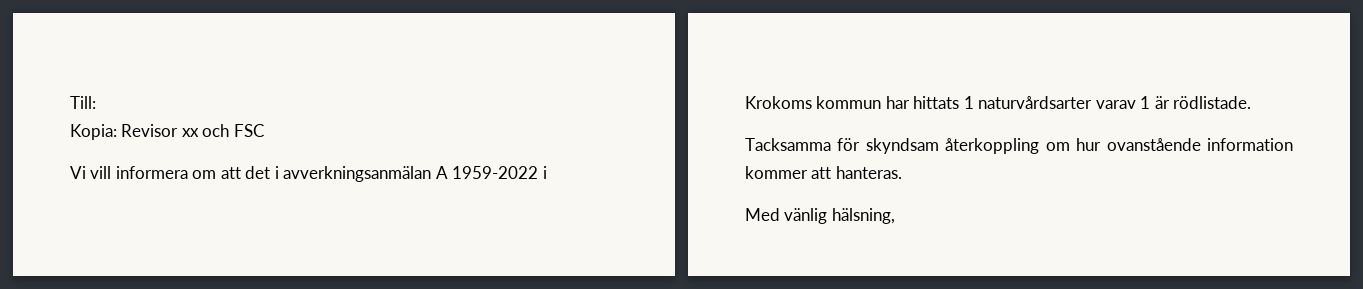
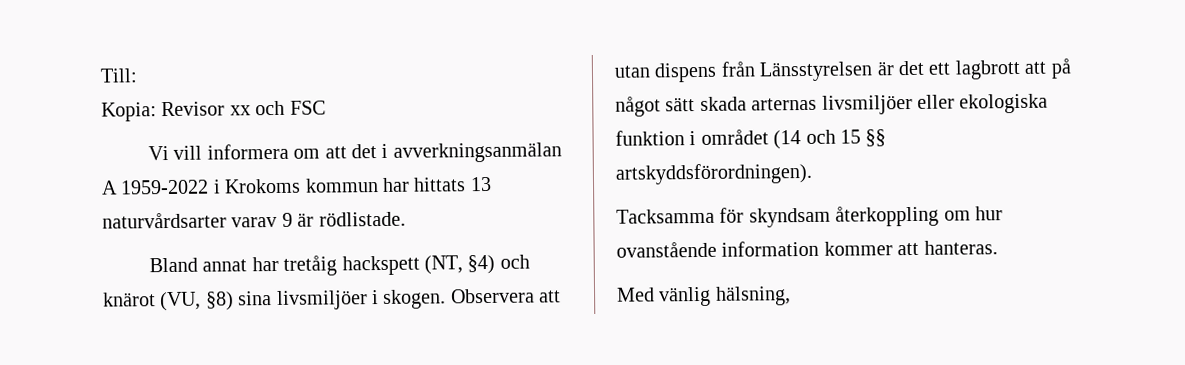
[963,96,974,109] 1 -> [469,176,492,192] 13
[1140,96,1151,109] 1 -> [281,212,293,227] 9
(1252, 102) none -> [148,254,530,276] [103,288,562,312] [614,58,1072,83] [615,93,1049,117] [615,129,887,150] [615,162,813,185] // Bland annat har tretåig hackspett (NT, §4) och knärot (VU, §8) sina livsmiljöer i skogen. Observera att utan dispens från Länsstyrelsen är det ett lagbrott att på något sätt skada arternas livsmiljöer eller ekologiska funktion i området (14 och 15 §§ artskyddsförordningen).

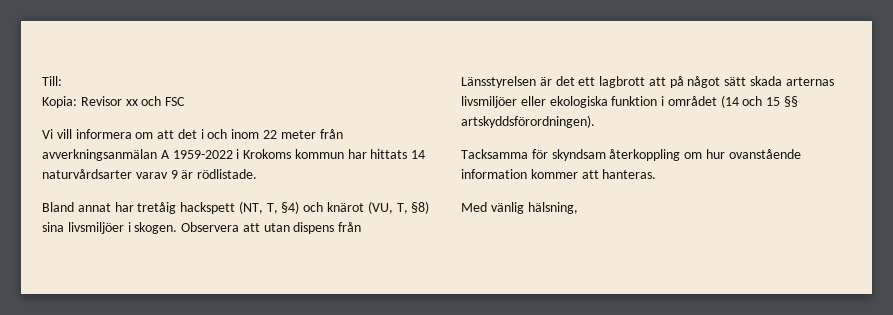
(389, 150) none -> [207,129,343,139] och inom 22 meter från
[469,176,492,192] 13 -> [411,150,426,159] 14
(463, 265) none -> [266,203,278,214] T,
(202, 301) none -> [396,203,408,214] T,

